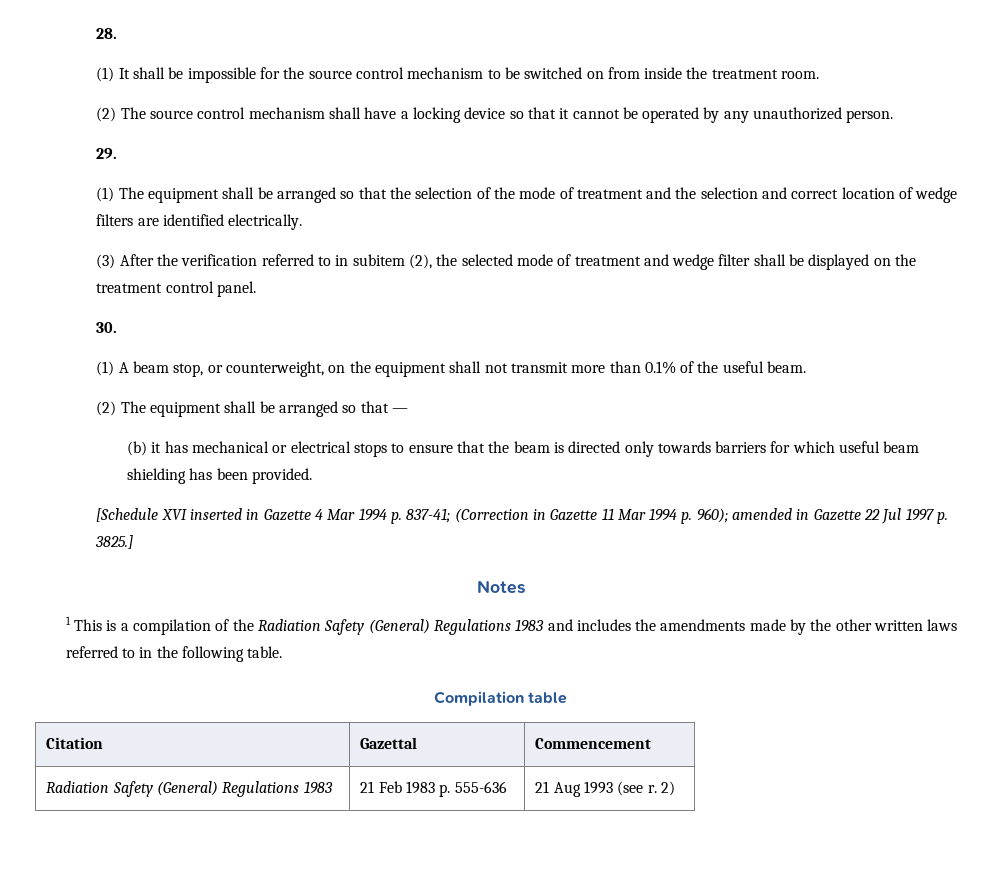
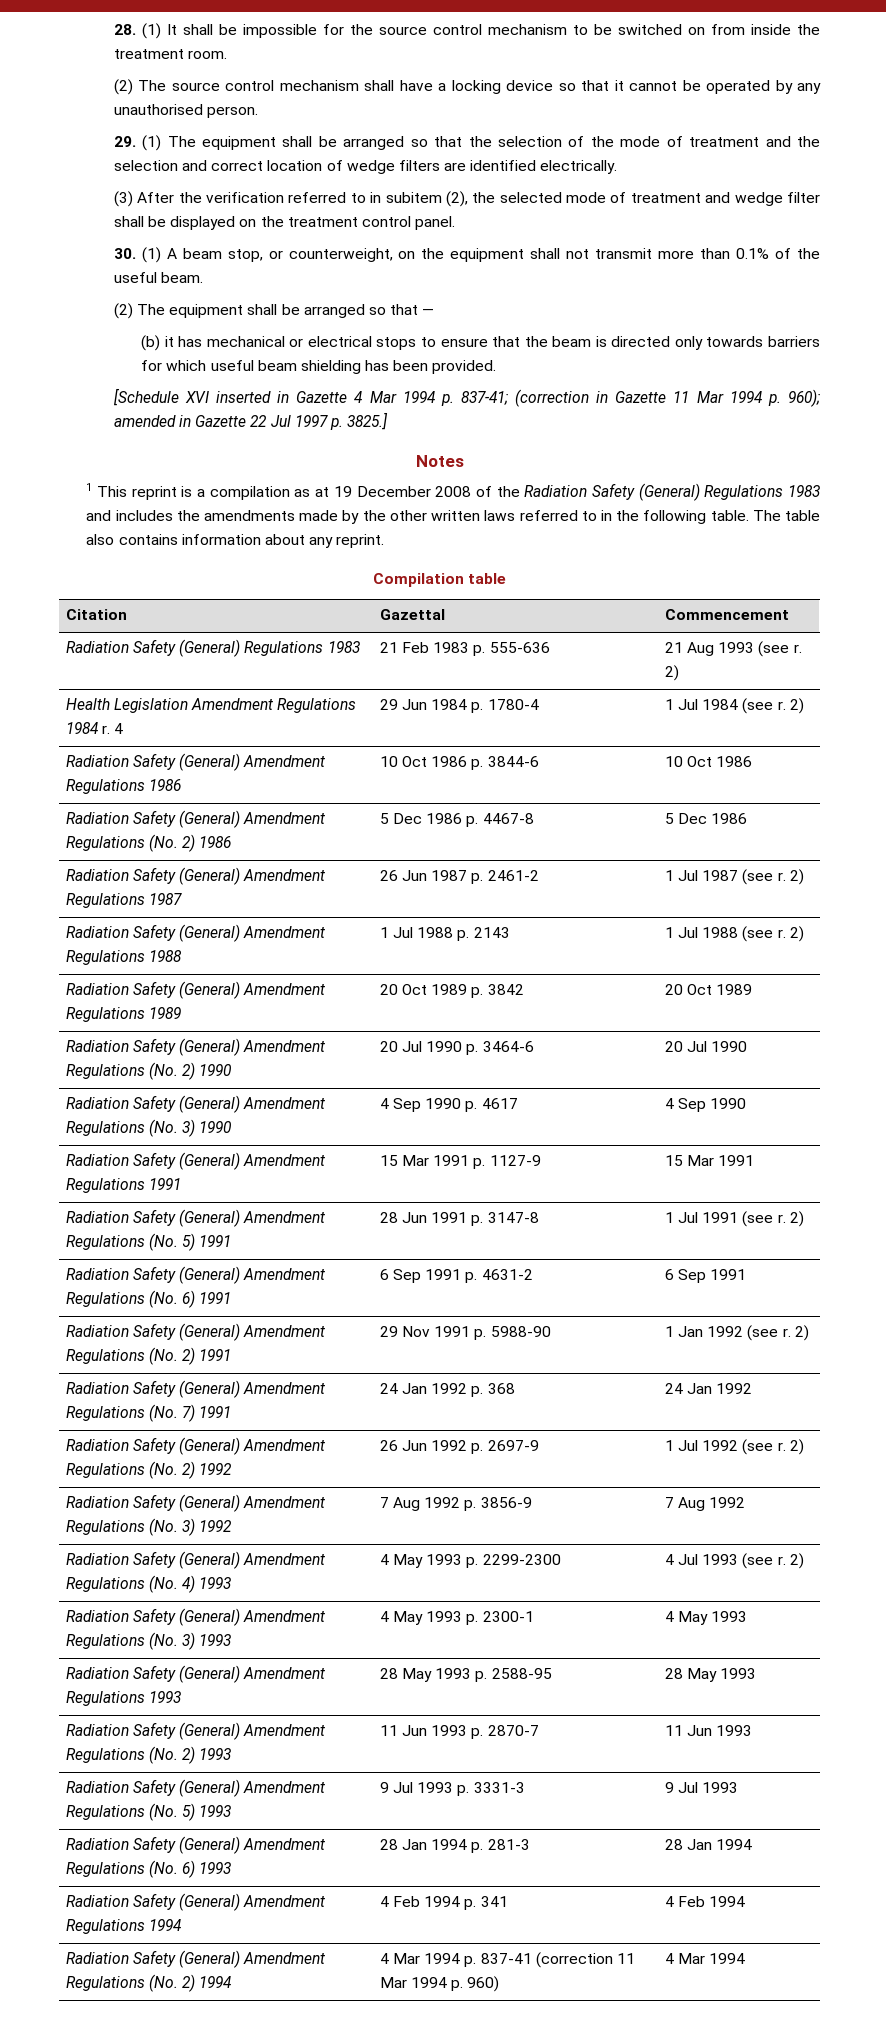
(118, 33) // -> (136, 29) none
[753,107,843,120] unauthorized -> [113,104,203,115] unauthorised
(118, 153) // -> (136, 141) none
(118, 327) // -> (136, 253) none
[454,508,529,523] (Correction -> [515,389,590,407] (correction
(102, 625) none -> [131,486,177,500] reprint
(211, 627) none -> [294,486,472,497] as at 19 December 2008
(283, 652) none -> [752,510,821,521] [86,534,385,548] The table also contains information about any reprint.
(676, 788) none -> [65,698,357,713] [65,722,124,734] [379,699,539,713] [664,698,804,714] [65,753,326,771] [65,779,181,794] [379,756,539,770] [664,756,753,767] [65,810,326,828] [65,834,232,852] [379,813,534,827] [664,813,748,824] [65,867,326,885] [65,893,182,908] [379,870,539,884] [664,869,804,885] [65,924,326,942] [65,950,182,965] [379,927,510,941] [664,926,804,942] [65,981,326,999] [65,1007,181,1022] [379,984,524,998] [664,984,753,995] [65,1038,326,1056] [65,1062,233,1080] [379,1041,534,1055] [664,1041,748,1052] [65,1095,326,1113] [65,1119,233,1137] [379,1098,518,1112] [664,1098,747,1112] [65,1152,326,1170] [65,1178,181,1193] [379,1155,541,1169] [664,1155,755,1166] [65,1209,326,1227] [65,1233,232,1251] [379,1212,539,1226] [664,1211,804,1227] [65,1266,326,1284] [65,1290,232,1308] [379,1269,533,1283] [664,1269,747,1283] [65,1323,326,1341] [65,1347,232,1365] [379,1326,551,1340] [664,1325,809,1341] [65,1380,326,1398] [65,1404,232,1422] [379,1383,515,1397] [664,1383,753,1394] [65,1437,326,1455] [65,1461,233,1479] [379,1440,539,1454] [664,1439,804,1455] [65,1494,326,1512] [65,1518,233,1536] [379,1497,532,1511] [664,1497,746,1511] [65,1551,326,1569] [65,1575,232,1593] [379,1554,561,1568] [664,1553,804,1569] [65,1608,326,1626] [65,1632,232,1650] [379,1611,534,1625] [664,1611,748,1625] [65,1665,326,1683] [65,1691,181,1706] [379,1668,552,1682] [664,1668,757,1682] [65,1722,326,1740] [65,1746,232,1764] [379,1725,539,1739] [664,1725,753,1736] [65,1779,326,1797] [65,1803,232,1821] [379,1782,525,1796] [664,1782,739,1793] [65,1836,326,1854] [65,1860,232,1878] [379,1839,530,1853] [664,1839,753,1850] [65,1893,326,1911] [65,1919,181,1934] [379,1896,508,1910] [664,1896,746,1907] [65,1950,326,1968] [65,1974,232,1992] [379,1952,635,1968] [379,1976,500,1992] [664,1953,746,1964] // Health Legislation Amendment Regulations 1984 r. 4 | 29 Jun 1984 p. 1780-4 | 1 Jul 1984 (see r. 2) // Radiation Safety (General) Amendment Regulations 1986 | 10 Oct 1986 p. 3844-6 | 10 Oct 1986 // Radiation Safety (General) Amendment Regulations (No. 2) 1986 | 5 Dec 1986 p. 4467-8 | 5 Dec 1986 // Radiation Safety (General) Amendment Regulations 1987 | 26 Jun 1987 p. 2461-2 | 1 Jul 1987 (see r. 2) // Radiation Safety (General) Amendment Regulations 1988 | 1 Jul 1988 p. 2143 | 1 Jul 1988 (see r. 2) // Radiation Safety (General) Amendment Regulations 1989 | 20 Oct 1989 p. 3842 | 20 Oct 1989 // Radiation Safety (General) Amendment Regulations (No. 2) 1990 | 20 Jul 1990 p. 3464-6 | 20 Jul 1990 // Radiation Safety (General) Amendment Regulations (No. 3) 1990 | 4 Sep 1990 p. 4617 | 4 Sep 1990 // Radiation Safety (General) Amendment Regulations 1991 | 15 Mar 1991 p. 1127-9 | 15 Mar 1991 // Radiation Safety (General) Amendment Regulations (No. 5) 1991 | 28 Jun 1991 p. 3147-8 | 1 Jul 1991 (see r. 2) // Radiation Safety (General) Amendment Regulations (No. 6) 1991 | 6 Sep 1991 p. 4631-2 | 6 Sep 1991 // Radiation Safety (General) Amendment Regulations (No. 2) 1991 | 29 Nov 1991 p. 5988-90 | 1 Jan 1992 (see r. 2) // Radiation Safety (General) Amendment Regulations (No. 7) 1991 | 24 Jan 1992 p. 368 | 24 Jan 1992 // Radiation Safety (General) Amendment Regulations (No. 2) 1992 | 26 Jun 1992 p. 2697-9 | 1 Jul 1992 (see r. 2) // Radiation Safety (General) Amendment Regulations (No. 3) 1992 | 7 Aug 1992 p. 3856-9 | 7 Aug 1992 // Radiation Safety (General) Amendment Regulations (No. 4) 1993 | 4 May 1993 p. 2299-2300 | 4 Jul 1993 (see r. 2) // Radiation Safety (General) Amendment Regulations (No. 3) 1993 | 4 May 1993 p. 2300-1 | 4 May 1993 // Radiation Safety (General) Amendment Regulations 1993 | 28 May 1993 p. 2588-95 | 28 May 1993 // Radiation Safety (General) Amendment Regulations (No. 2) 1993 | 11 Jun 1993 p. 2870-7 | 11 Jun 1993 // Radiation Safety (General) Amendment Regulations (No. 5) 1993 | 9 Jul 1993 p. 3331-3 | 9 Jul 1993 // Radiation Safety (General) Amendment Regulations (No. 6) 1993 | 28 Jan 1994 p. 281-3 | 28 Jan 1994 // Radiation Safety (General) Amendment Regulations 1994 | 4 Feb 1994 p. 341 | 4 Feb 1994 // Radiation Safety (General) Amendment Regulations (No. 2) 1994 | 4 Mar 1994 p. 837-41 (correction 11 Mar 1994 p. 960) | 4 Mar 1994

